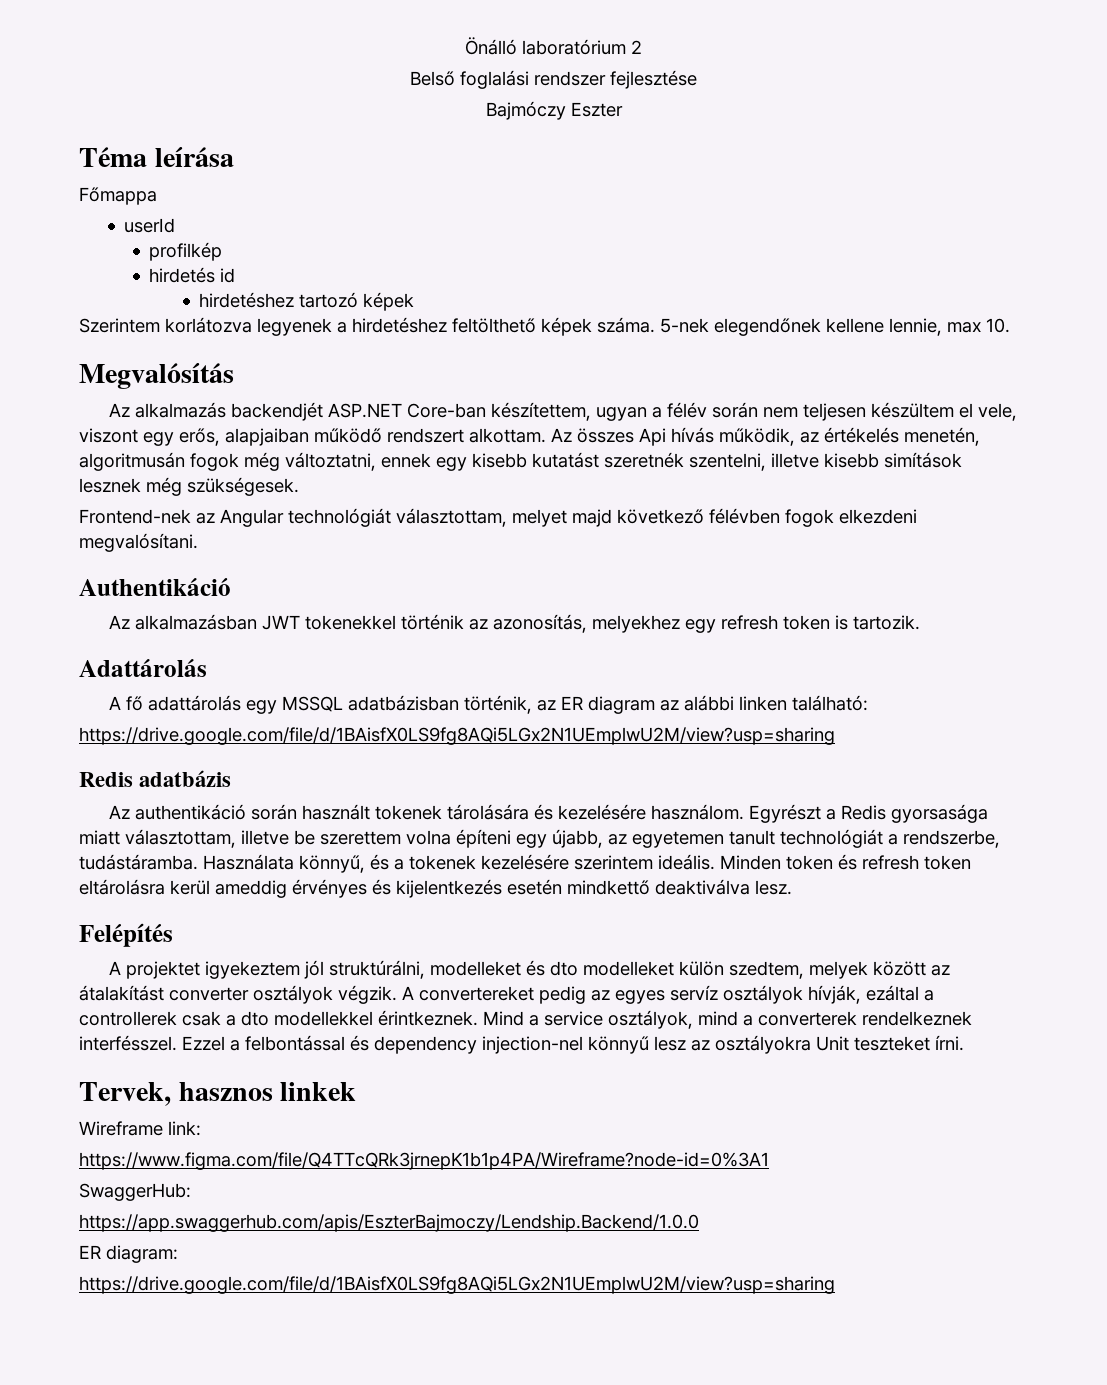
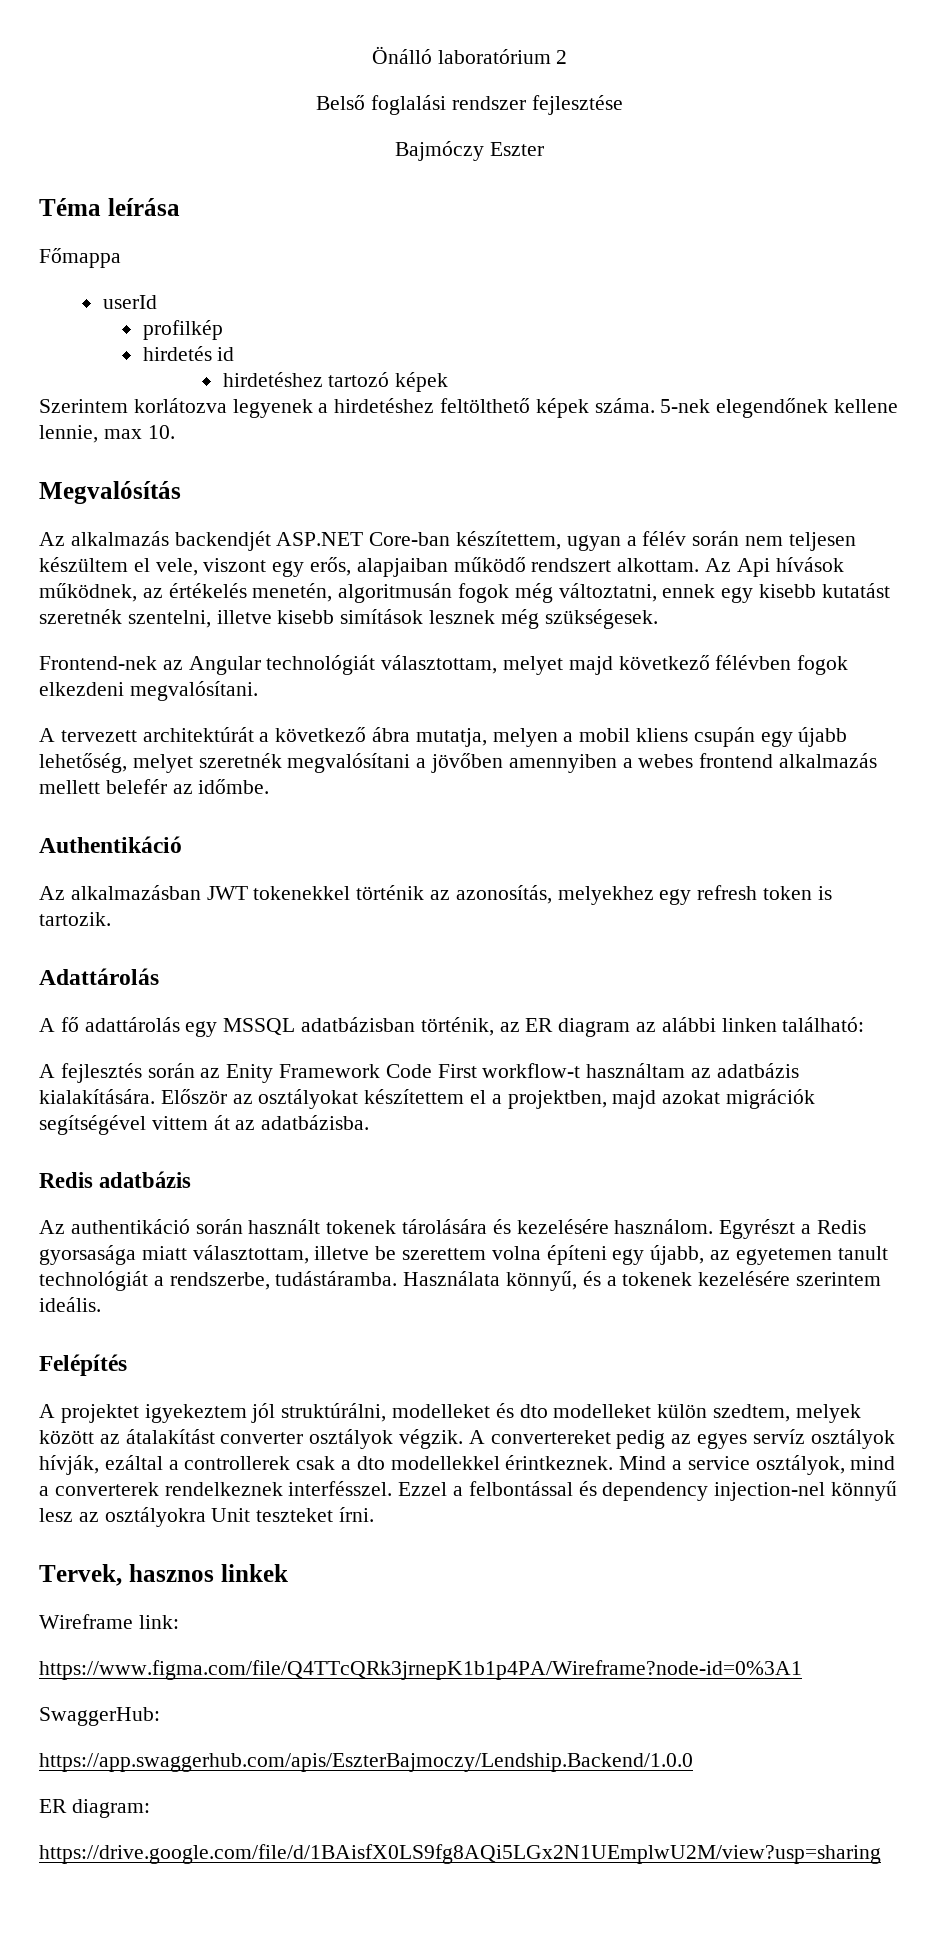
[577,427,795,446] összes Api hívás működik, -> [736,557,844,577] [39,583,137,602] Api hívások működnek,
(198, 542) none -> [39,727,848,747] [39,753,878,773] [39,779,270,794] // A tervezett architektúrát a következő ábra mutatja, melyen a mobil kliens csupán egy újabb lehetőség, melyet szeretnék megvalósítani a jövőben amennyiben a webes frontend alkalmazás mellett belefér az időmbe.
[79,727,835,745] https://drive.google.com/file/d/1BAisfX0LS9fg8AQi5LGx2N1UEmplwU2M/view?usp=sharing -> [39,1063,799,1083] [39,1089,816,1109] [39,1115,370,1135] A fejlesztés során az Enity Framework Code First workflow-t használtam az adatbázis kialakítására. Először az osztályokat készítettem el a projektben, majd azokat migrációk segítségével vittem át az adatbázisba.
[720,854,971,870] [79,879,792,898] Minden token és refresh token eltárolásra kerül ameddig érvényes és kijelentkezés esetén mindkettő deaktiválva lesz. -> (101, 1304) none

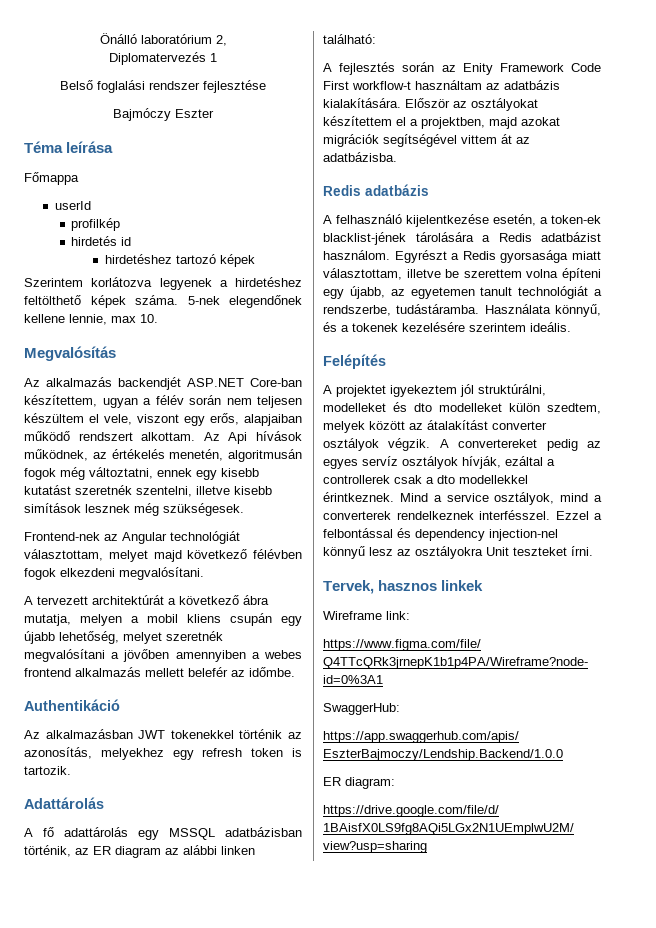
[556,50,568,64] 2 -> [215,35,227,46] [109,52,217,65] 2, // Diplomatervezés 1
[39,1219,609,1234] Az authentikáció során használt tokenek tárolására és kezelésére -> [323,214,601,227] [323,232,601,245] A felhasználó kijelentkezése esetén, a token-ek blacklist-jének tárolására a Redis adatbázist

